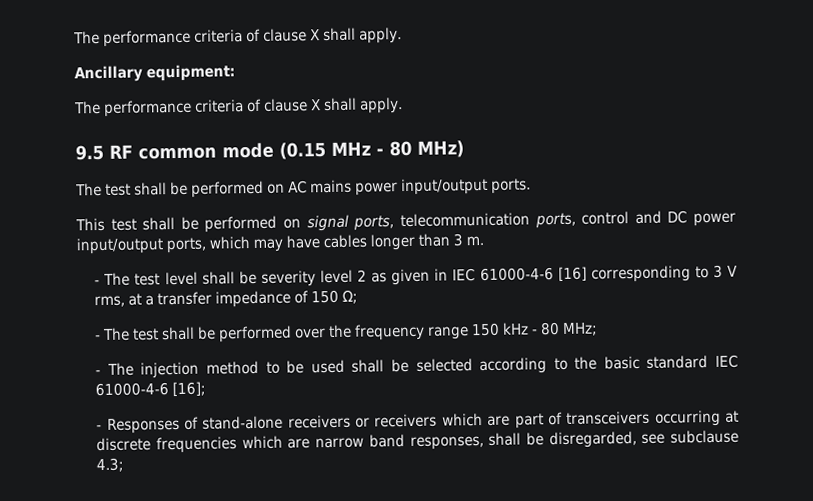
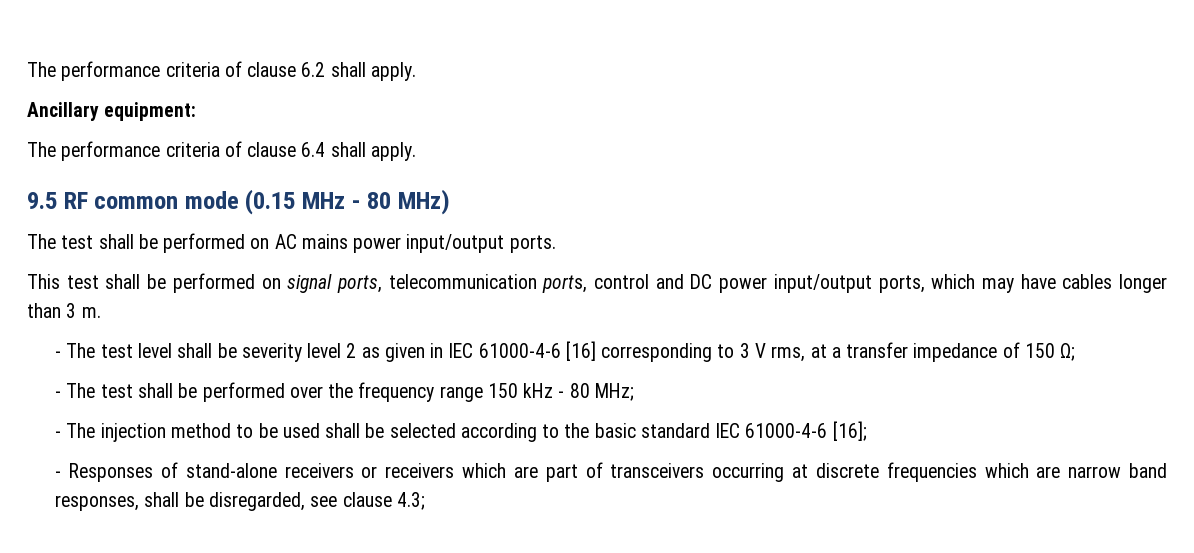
[73,28,320,47] The performance criteria of clause X -> [27,61,326,81] The performance criteria of clause 6.2
[311,99,321,111] X -> [301,142,326,157] 6.4
[670,429,740,444] subclause -> [342,492,392,507] clause

